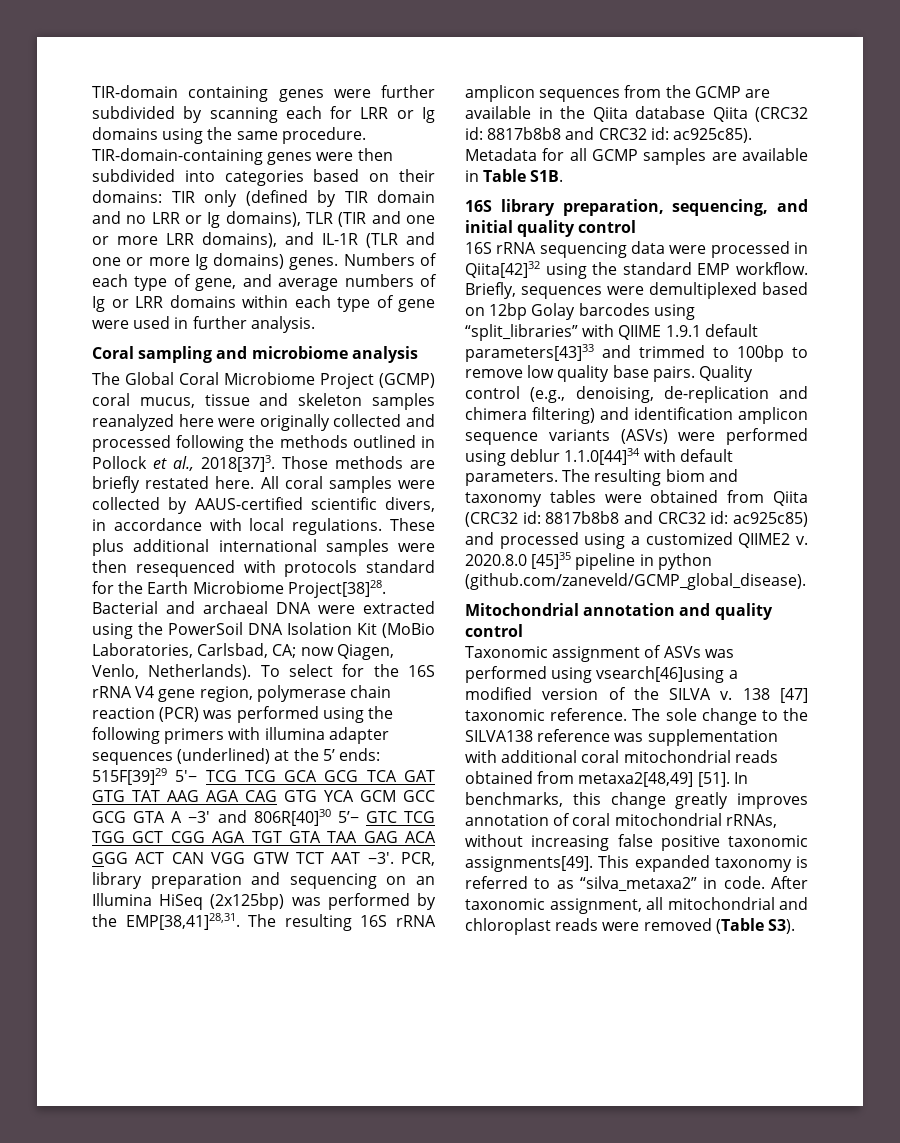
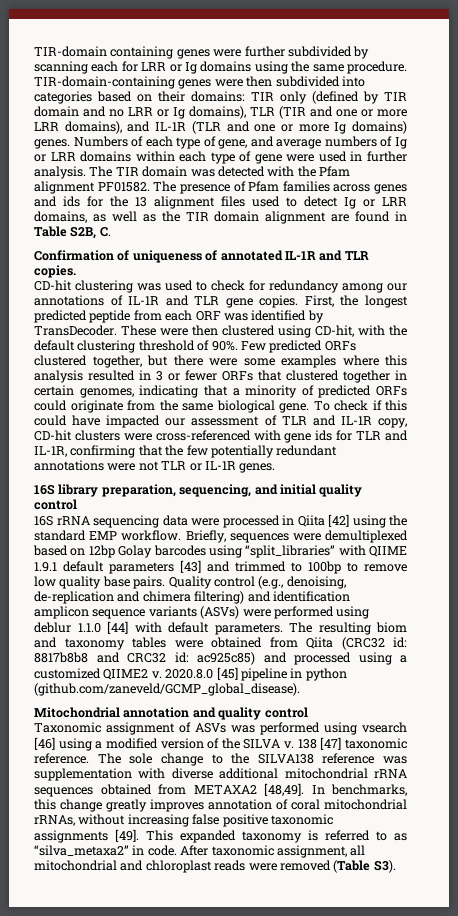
[92,346,418,363] [92,372,435,389] [92,393,435,410] [92,414,435,431] [92,435,435,452] [92,455,435,472] [92,476,435,493] [92,497,435,514] [92,518,436,535] [92,539,435,556] [92,560,435,577] [92,580,386,598] [92,601,435,614] [92,622,435,639] [92,643,394,660] [92,664,435,680] [92,685,391,702] [92,706,393,723] [92,727,389,744] [92,748,380,765] [92,768,436,785] [92,790,435,802] [92,809,435,826] [92,831,436,843] [92,852,435,866] [92,872,435,889] [92,893,436,910] [92,913,436,931] [465,85,770,102] [465,106,808,122] [465,127,752,143] [465,148,808,165] [465,169,564,182] // Coral sampling and microbiome analysis // The Global Coral Microbiome Project (GCMP) coral mucus, tissue and skeleton samples reanalyzed here were originally collected and processed following the methods outlined in Pollock et al., 2018[37]3. Those methods are briefly restated here. All coral samples were collected by AAUS-certified scientific divers, in accordance with local regulations. These plus additional international samples were then resequenced with protocols standard for the Earth Microbiome Project[38]28. Bacterial and archaeal DNA were extracted using the PowerSoil DNA Isolation Kit (MoBio Laboratories, Carlsbad, CA; now Qiagen, Venlo, Netherlands). To select for the 16S rRNA V4 gene region, polymerase chain reaction (PCR) was performed using the following primers with illumina adapter sequences (underlined) at the 5’ ends: 515F[39]29 5′− TCG TCG GCA GCG TCA GAT GTG TAT AAG AGA CAG GTG YCA GCM GCC GCG GTA A −3′ and 806R[40]30 5’− GTC TCG TGG GCT CGG AGA TGT GTA TAA GAG ACA GGG ACT CAN VGG GTW TCT AAT −3′. PCR, library preparation and sequencing on an Illumina HiSeq (2x125bp) was performed by the EMP[38,41]28,31. The resulting 16S rRNA amplicon sequences from the GCMP are available in the Qiita database Qiita (CRC32 id: 8817b8b8 and CRC32 id: ac925c85). Metadata for all GCMP samples are available in Table S1B. -> [89,166,350,177] [34,181,407,194] [34,196,407,209] [34,211,407,224] [34,226,111,239] [34,250,369,263] [34,265,76,278] [34,280,407,293] [34,295,408,308] [34,310,324,323] [34,325,407,338] [34,340,356,353] [34,355,407,368] [34,370,407,383] [34,385,407,398] [34,400,407,413] [34,415,407,428] [34,430,409,443] [34,445,338,458] [34,460,276,473] The TIR domain was detected with the Pfam alignment PF01582. The presence of Pfam families across genes and ids for the 13 alignment files used to detect Ig or LRR domains, as well as the TIR domain alignment are found in Table S2B, C. // Confirmation of uniqueness of annotated IL-1R and TLR copies. // CD-hit clustering was used to check for redundancy among our annotations of IL-1R and TLR gene copies. First, the longest predicted peptide from each ORF was identified by TransDecoder. These were then clustered using CD-hit, with the default clustering threshold of 90%. Few predicted ORFs clustered together, but there were some examples where this analysis resulted in 3 or fewer ORFs that clustered together in certain genomes, indicating that a minority of predicted ORFs could originate from the same biological gene. To check if this could have impacted our assessment of TLR and IL-1R copy, CD-hit clusters were cross-referenced with gene ids for TLR and IL-1R, confirming that the few potentially redundant annotations were not TLR or IL-1R genes.
[465,261,540,278] Qiita[42]32 -> [297,514,349,527] Qiita [42]
[465,344,594,362] parameters[43]33 -> [109,560,201,574] parameters [43]
[564,448,641,465] 1.1.0[44]34 -> [77,621,128,634] 1.1.0 [44]
[531,552,572,569] [45]35 -> [216,667,238,680] [45]
[596,666,725,683] vsearch[46]using -> [362,722,407,733] [34,737,92,751] vsearch [46] using
[501,750,778,763] [465,771,730,787] additional coral mitochondrial reads obtained from metaxa2[48,49] [51]. -> [171,768,407,779] [34,783,304,797] diverse additional mitochondrial rRNA sequences obtained from METAXA2 [48,49].
[465,856,593,872] assignments[49]. -> [34,829,139,843] assignments [49].

